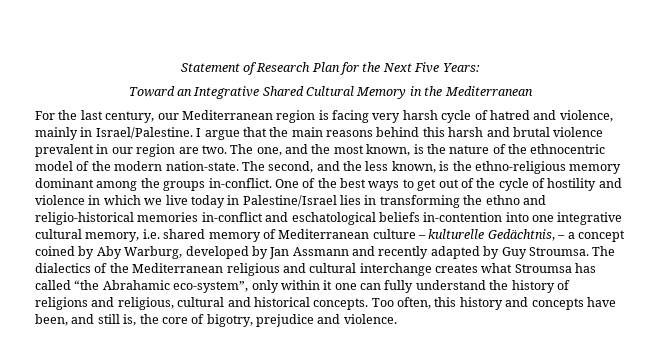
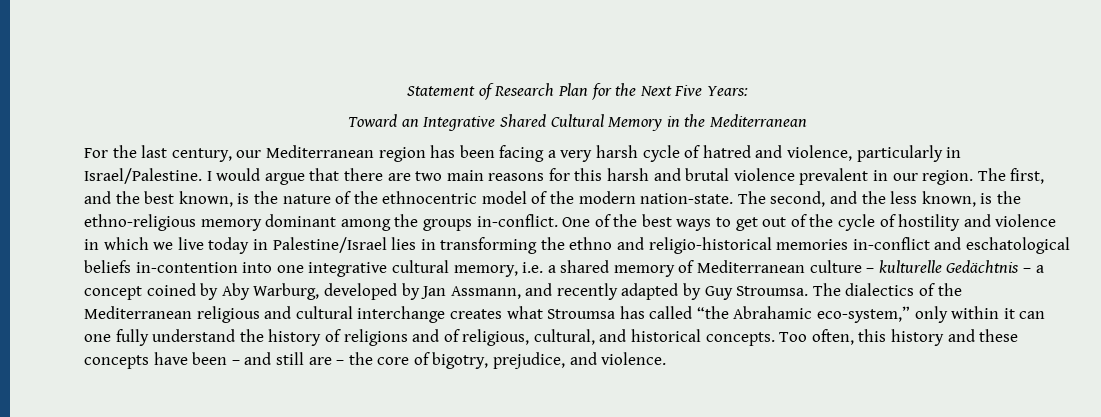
[318,110,369,123] is facing -> [430,145,556,162] has been facing a
[35,127,78,140] mainly -> [856,145,943,162] particularly
(202, 132) none -> [216,168,261,181] would
[269,127,289,137] the -> [343,168,443,181] there are two
[376,127,420,137] behind -> [548,168,570,181] for
[136,144,364,157] region are two. The one, and the most -> [922,168,1045,185] [84,191,175,204] region. The first, and the best
(160, 234) none -> [547,265,556,273] a
[487,229,555,241] Gedächtnis, -> [946,260,1020,273] Gedächtnis
[292,247,349,256] Assmann -> [450,286,521,299] Assmann,
[173,281,249,293] eco-system”, -> [817,306,911,323] eco-system,”
[334,283,381,290] one can -> [1019,311,1046,319] [84,334,111,342] can one
[117,297,225,310] religious, cultural -> [443,329,595,346] of religious, cultural,
(529, 302) none -> [979,329,1019,342] these
[35,314,137,326] been, and still is, -> [192,352,345,365] been – and still are –
[256,314,314,327] prejudice -> [493,352,566,369] prejudice,

